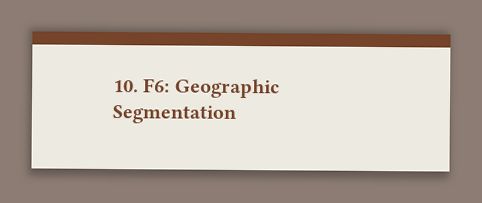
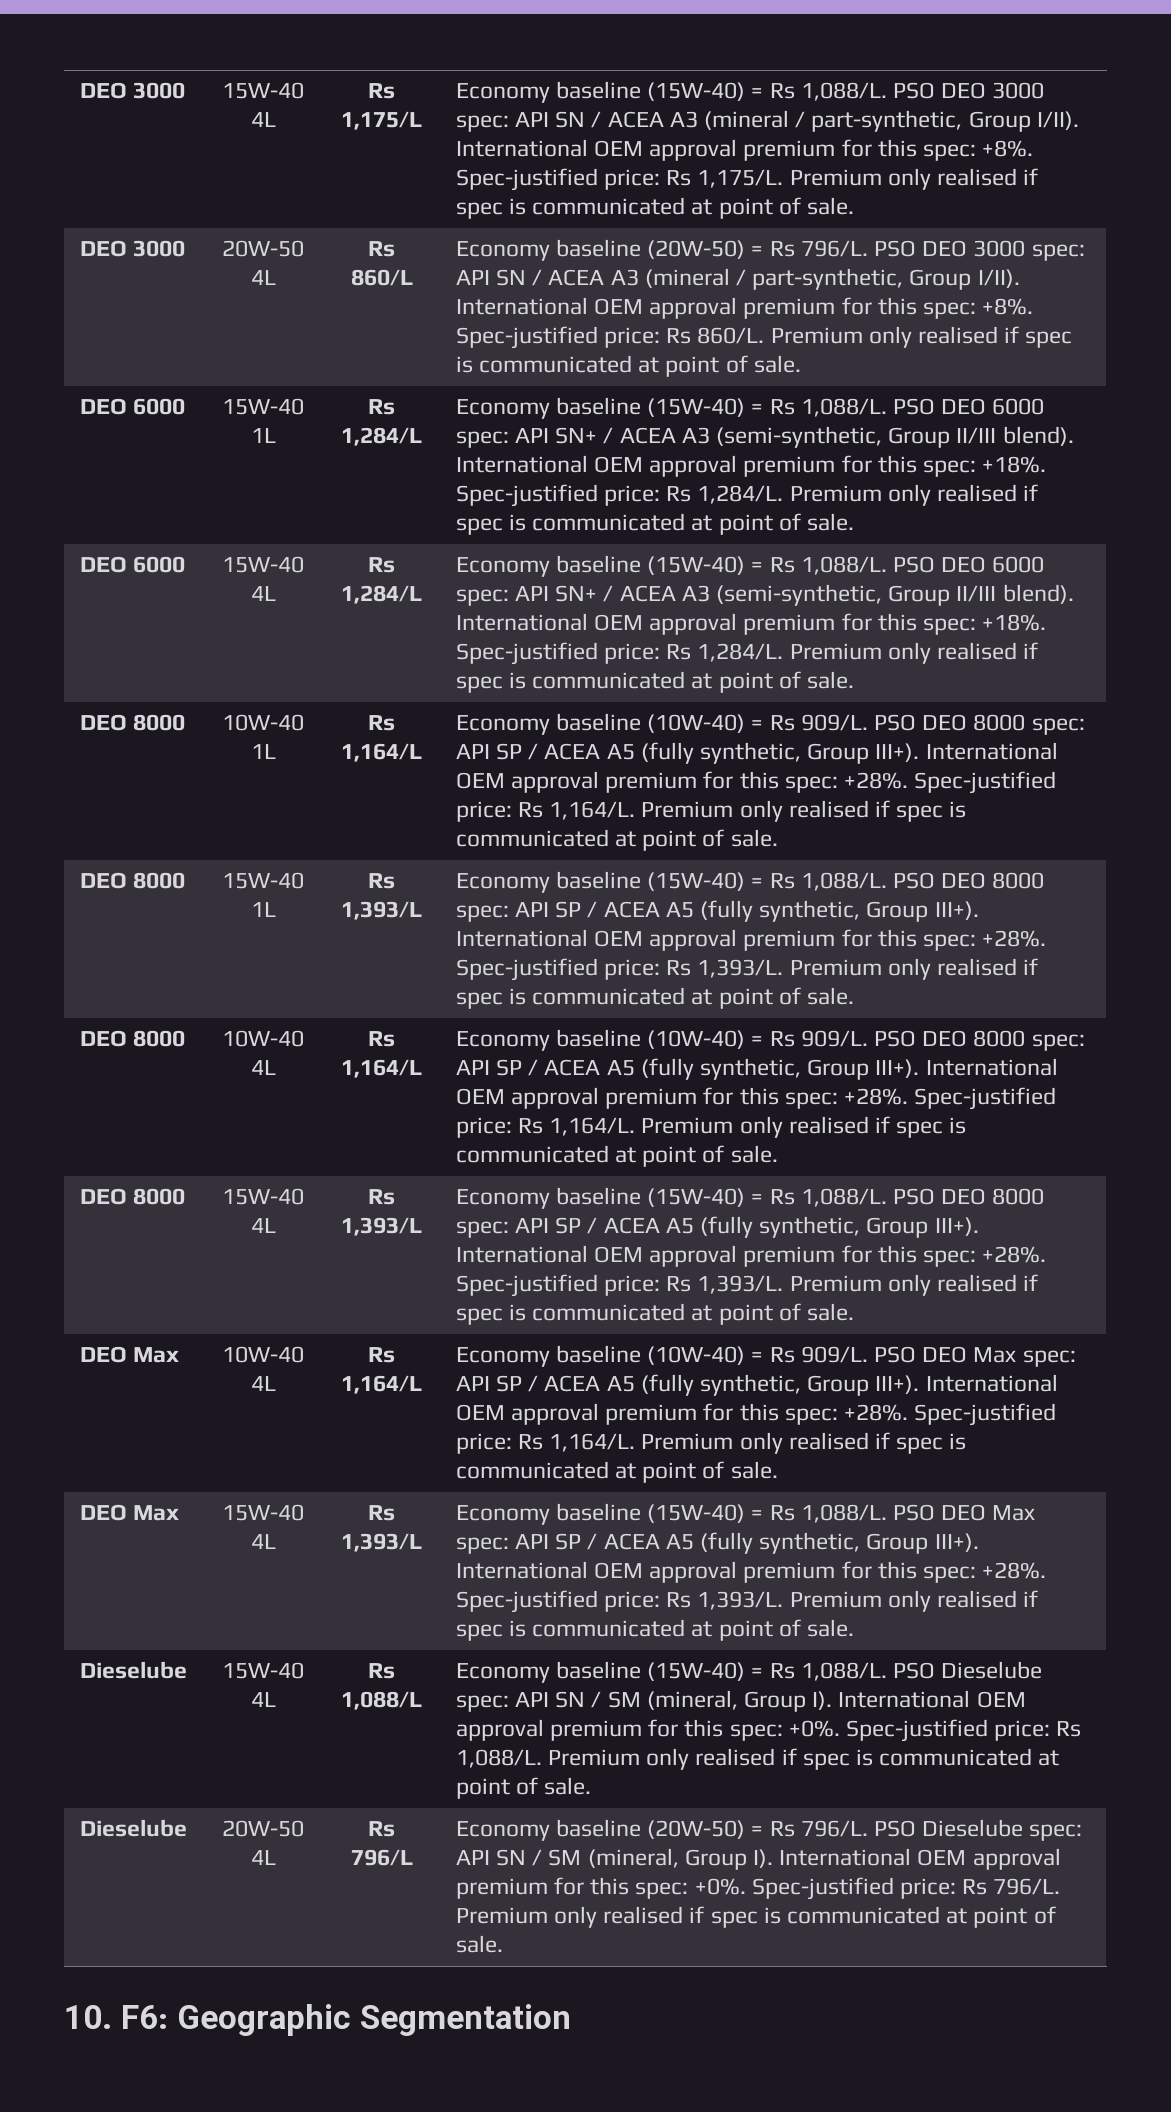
(113, 86) none -> [79,82,185,99] [222,82,304,99] [250,112,276,127] [368,83,395,99] [341,111,422,130] [455,81,1045,103] [455,110,1079,132] [455,139,1034,161] [455,168,1039,191] [455,197,855,219] [79,240,185,257] [222,240,304,257] [250,270,276,285] [368,241,395,257] [350,269,413,286] [455,239,1085,261] [455,268,1020,290] [455,297,1034,319] [455,326,1073,349] [455,355,801,377] [79,398,185,415] [222,398,304,415] [250,428,276,443] [368,399,395,415] [341,427,422,446] [455,397,1045,419] [455,426,1074,448] [455,455,1047,477] [455,484,1039,507] [455,513,855,535] [79,556,185,573] [222,556,304,573] [250,586,276,601] [368,557,395,573] [341,585,422,604] [455,555,1045,577] [455,584,1074,606] [455,613,1047,635] [455,642,1039,665] [455,671,855,693] [79,714,185,731] [222,714,304,731] [250,744,276,759] [368,715,395,731] [341,743,422,762] [455,713,1085,735] [455,742,1058,764] [455,771,1057,794] [455,800,967,822] [455,829,778,851] [79,872,185,889] [222,872,304,889] [250,902,276,917] [368,873,395,889] [341,901,422,920] [455,871,1045,893] [455,900,979,922] [455,929,1047,951] [455,958,1039,981] [455,987,855,1009] [79,1030,185,1047] [222,1030,304,1047] [250,1060,276,1075] [368,1031,395,1047] [341,1059,422,1078] [455,1029,1085,1051] [455,1058,1058,1080] [455,1087,1057,1110] [455,1116,967,1138] [455,1145,778,1167] [79,1188,185,1205] [222,1188,304,1205] [250,1218,276,1233] [368,1189,395,1205] [341,1217,422,1236] [455,1187,1045,1209] [455,1216,979,1238] [455,1245,1047,1267] [455,1274,1039,1297] [455,1303,855,1325] [79,1346,179,1363] [222,1346,304,1363] [250,1376,276,1391] [368,1347,395,1363] [341,1375,422,1394] [455,1345,1076,1367] [455,1374,1058,1396] [455,1403,1057,1426] [455,1432,967,1454] [455,1461,778,1483] [79,1504,179,1521] [222,1504,304,1521] [250,1534,276,1549] [368,1505,395,1521] [341,1533,422,1552] [455,1503,1036,1525] [455,1532,979,1554] [455,1561,1047,1583] [455,1590,1039,1613] [455,1619,855,1641] [79,1661,187,1679] [222,1662,304,1679] [250,1692,276,1707] [368,1663,395,1679] [341,1691,422,1710] [455,1661,1043,1683] [455,1690,1026,1712] [455,1719,1082,1742] [455,1748,1060,1770] [455,1777,592,1799] [79,1819,187,1837] [222,1820,304,1837] [250,1850,276,1865] [368,1821,395,1837] [350,1849,413,1866] [455,1819,1083,1841] [455,1848,1061,1870] [455,1877,1061,1900] [455,1906,1056,1928] [455,1935,503,1953] DEO 3000 | 15W-40 4L | Rs 1,175/L | Economy baseline (15W-40) = Rs 1,088/L. PSO DEO 3000 spec: API SN / ACEA A3 (mineral / part-synthetic, Group I/II). International OEM approval premium for this spec: +8%. Spec-justified price: Rs 1,175/L. Premium only realised if spec is communicated at point of sale. // DEO 3000 | 20W-50 4L | Rs 860/L | Economy baseline (20W-50) = Rs 796/L. PSO DEO 3000 spec: API SN / ACEA A3 (mineral / part-synthetic, Group I/II). International OEM approval premium for this spec: +8%. Spec-justified price: Rs 860/L. Premium only realised if spec is communicated at point of sale. // DEO 6000 | 15W-40 1L | Rs 1,284/L | Economy baseline (15W-40) = Rs 1,088/L. PSO DEO 6000 spec: API SN+ / ACEA A3 (semi-synthetic, Group II/III blend). International OEM approval premium for this spec: +18%. Spec-justified price: Rs 1,284/L. Premium only realised if spec is communicated at point of sale. // DEO 6000 | 15W-40 4L | Rs 1,284/L | Economy baseline (15W-40) = Rs 1,088/L. PSO DEO 6000 spec: API SN+ / ACEA A3 (semi-synthetic, Group II/III blend). International OEM approval premium for this spec: +18%. Spec-justified price: Rs 1,284/L. Premium only realised if spec is communicated at point of sale. // DEO 8000 | 10W-40 1L | Rs 1,164/L | Economy baseline (10W-40) = Rs 909/L. PSO DEO 8000 spec: API SP / ACEA A5 (fully synthetic, Group III+). International OEM approval premium for this spec: +28%. Spec-justified price: Rs 1,164/L. Premium only realised if spec is communicated at point of sale. // DEO 8000 | 15W-40 1L | Rs 1,393/L | Economy baseline (15W-40) = Rs 1,088/L. PSO DEO 8000 spec: API SP / ACEA A5 (fully synthetic, Group III+). International OEM approval premium for this spec: +28%. Spec-justified price: Rs 1,393/L. Premium only realised if spec is communicated at point of sale. // DEO 8000 | 10W-40 4L | Rs 1,164/L | Economy baseline (10W-40) = Rs 909/L. PSO DEO 8000 spec: API SP / ACEA A5 (fully synthetic, Group III+). International OEM approval premium for this spec: +28%. Spec-justified price: Rs 1,164/L. Premium only realised if spec is communicated at point of sale. // DEO 8000 | 15W-40 4L | Rs 1,393/L | Economy baseline (15W-40) = Rs 1,088/L. PSO DEO 8000 spec: API SP / ACEA A5 (fully synthetic, Group III+). International OEM approval premium for this spec: +28%. Spec-justified price: Rs 1,393/L. Premium only realised if spec is communicated at point of sale. // DEO Max | 10W-40 4L | Rs 1,164/L | Economy baseline (10W-40) = Rs 909/L. PSO DEO Max spec: API SP / ACEA A5 (fully synthetic, Group III+). International OEM approval premium for this spec: +28%. Spec-justified price: Rs 1,164/L. Premium only realised if spec is communicated at point of sale. // DEO Max | 15W-40 4L | Rs 1,393/L | Economy baseline (15W-40) = Rs 1,088/L. PSO DEO Max spec: API SP / ACEA A5 (fully synthetic, Group III+). International OEM approval premium for this spec: +28%. Spec-justified price: Rs 1,393/L. Premium only realised if spec is communicated at point of sale. // Dieselube | 15W-40 4L | Rs 1,088/L | Economy baseline (15W-40) = Rs 1,088/L. PSO Dieselube spec: API SN / SM (mineral, Group I). International OEM approval premium for this spec: +0%. Spec-justified price: Rs 1,088/L. Premium only realised if spec is communicated at point of sale. // Dieselube | 20W-50 4L | Rs 796/L | Economy baseline (20W-50) = Rs 796/L. PSO Dieselube spec: API SN / SM (mineral, Group I). International OEM approval premium for this spec: +0%. Spec-justified price: Rs 796/L. Premium only realised if spec is communicated at point of sale. //

